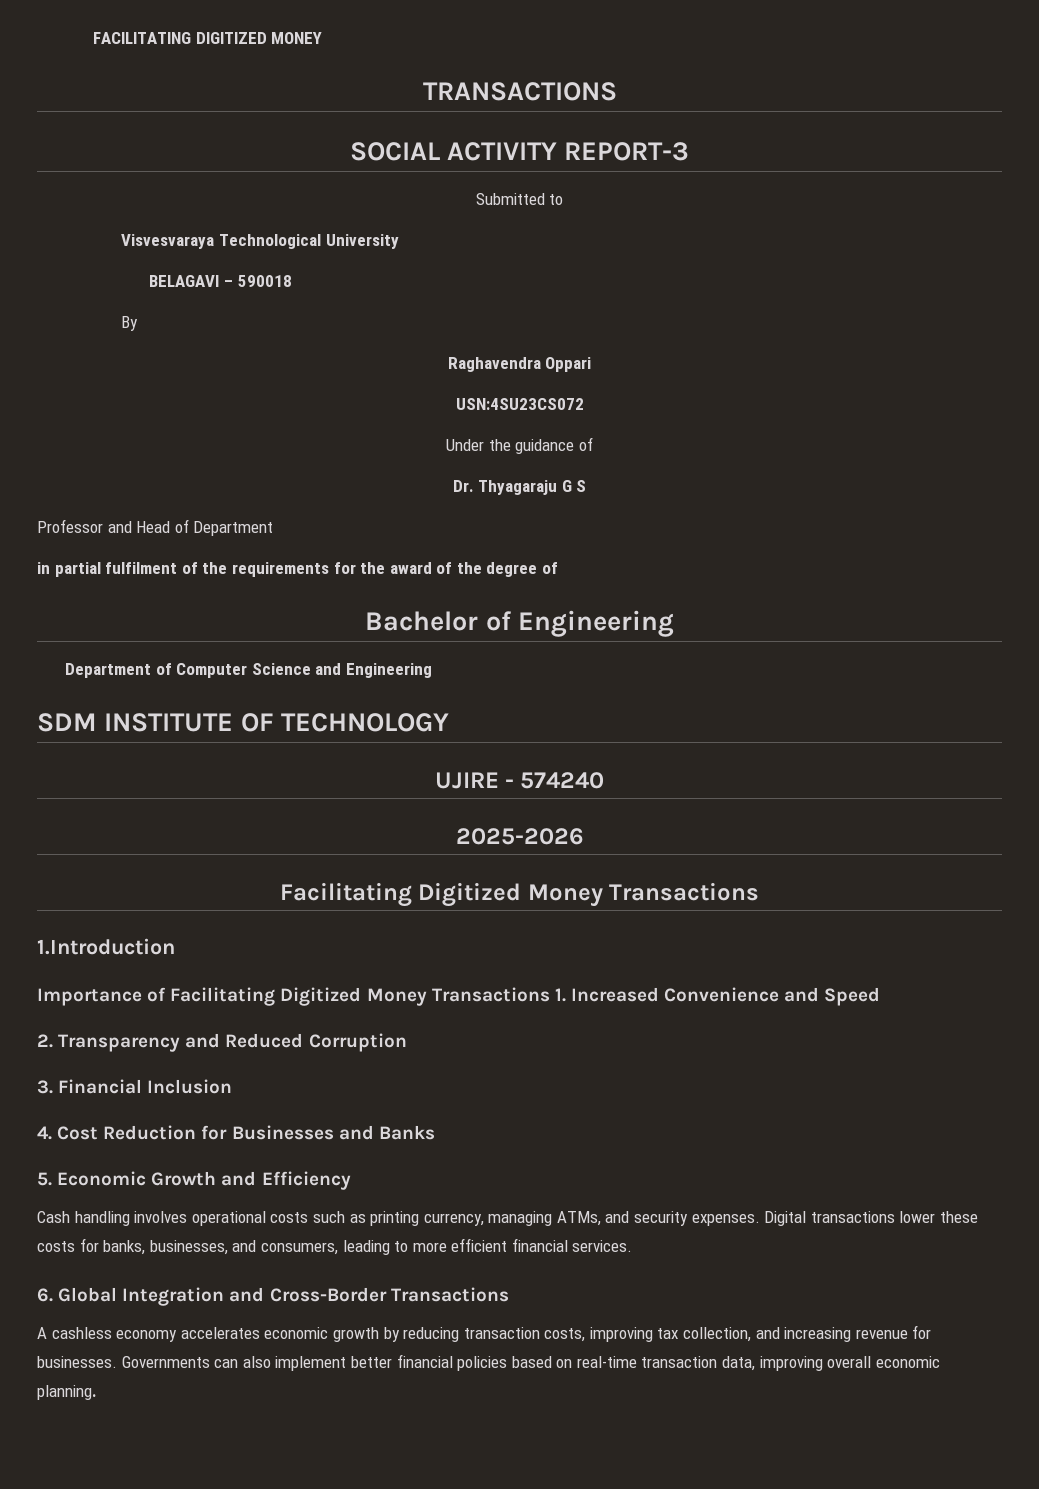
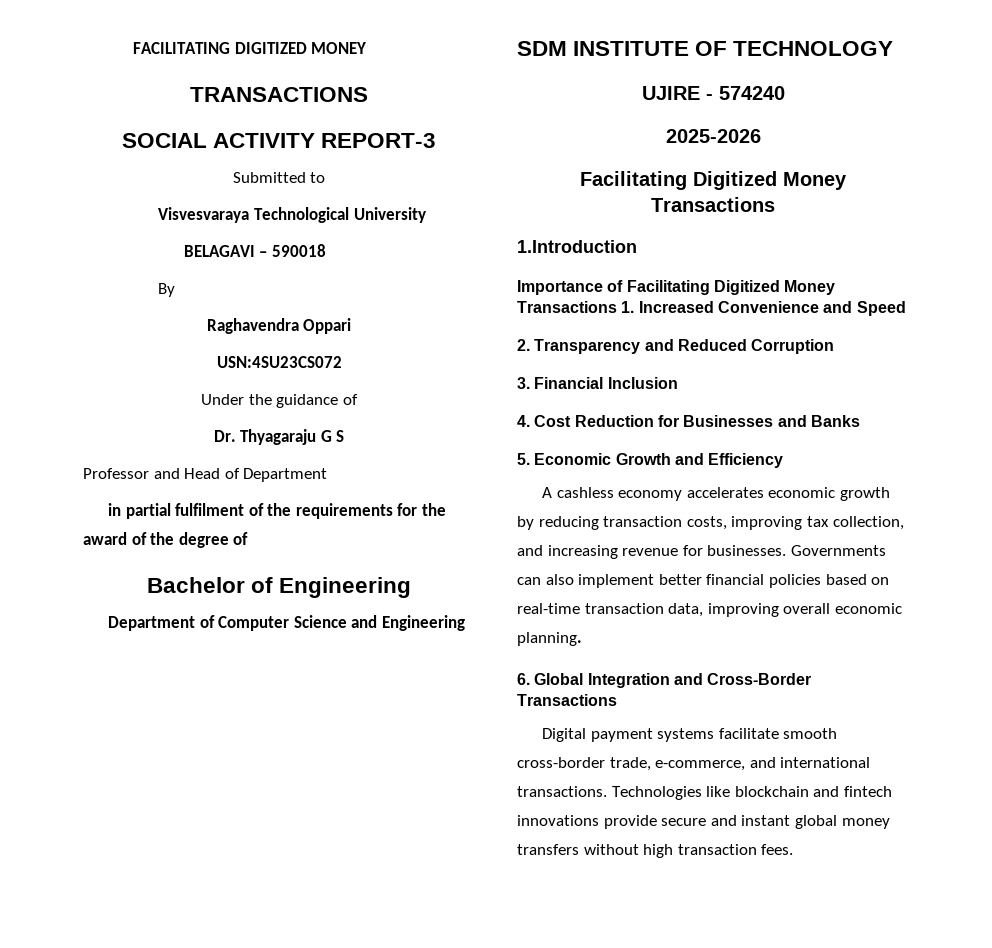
[37,1211,979,1226] [37,1238,633,1255] [37,1287,509,1306] // Cash handling involves operational costs such as printing currency, managing ATMs, and security expenses. Digital transactions lower these costs for banks, businesses, and consumers, leading to more efficient financial services. // 6. Global Integration and Cross-Border Transactions -> (784, 460) none
(97, 1392) none -> [517,673,812,688] [517,694,617,706] [541,728,838,742] [517,757,871,771] [517,786,892,800] [517,815,890,829] [517,844,794,858] // 6. Global Integration and Cross-Border Transactions // Digital payment systems facilitate smooth cross-border trade, e-commerce, and international transactions. Technologies like blockchain and fintech innovations provide secure and instant global money transfers without high transaction fees.

